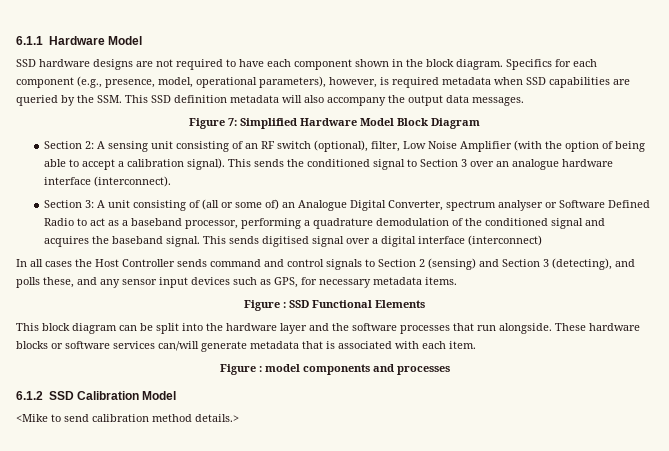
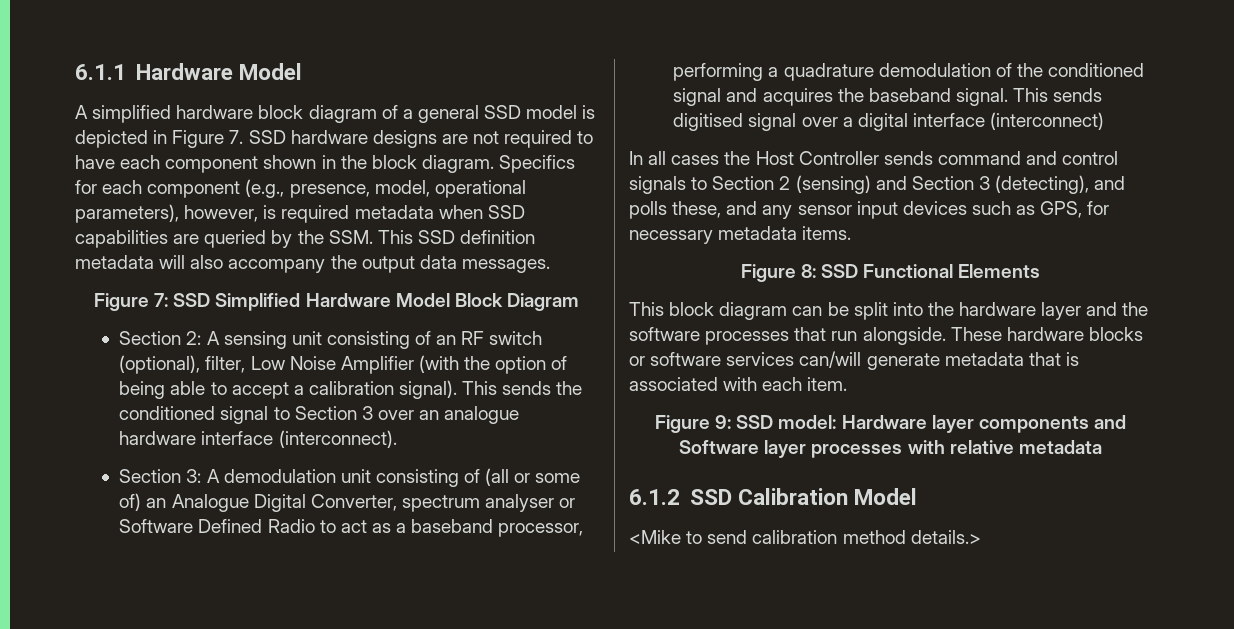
(142, 40) none -> [75,105,596,123] [75,130,244,148] A simplified hardware block diagram of a general SSD model is depicted in Figure 7.
(237, 122) none -> [173,293,211,307] SSD
(106, 204) none -> [223,469,336,483] demodulation
[283,302,286,308] : -> [800,264,816,278] 8:
[258,364,450,375] : model components and processes -> [715,415,1126,433] [679,440,1102,458] 9: SSD model: Hardware layer components and Software layer processes with relative metadata

